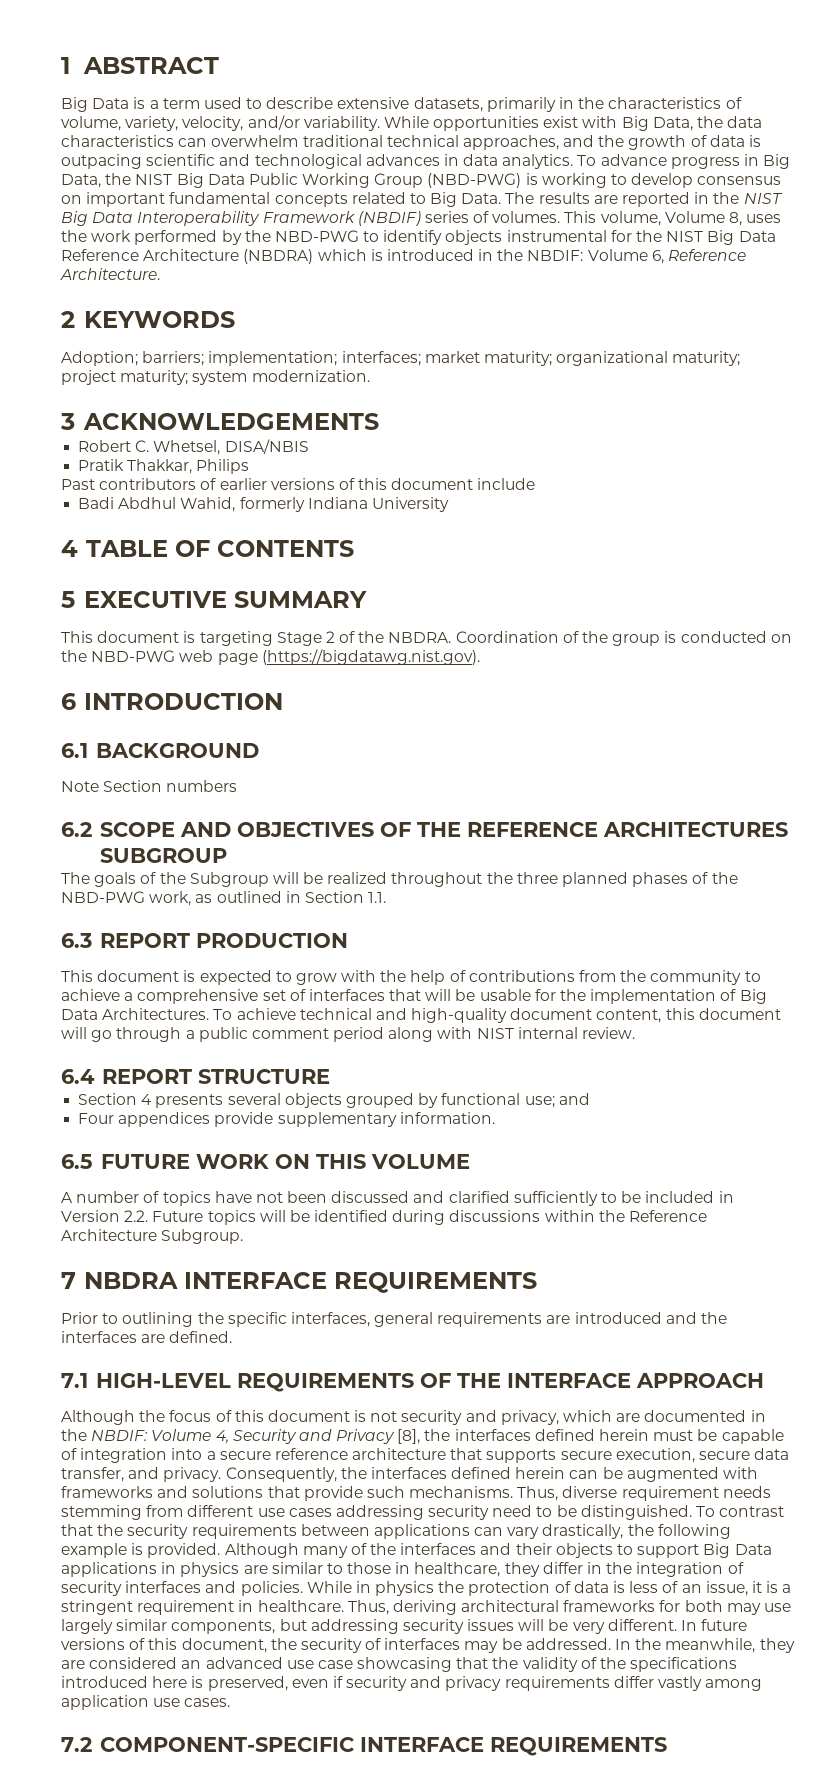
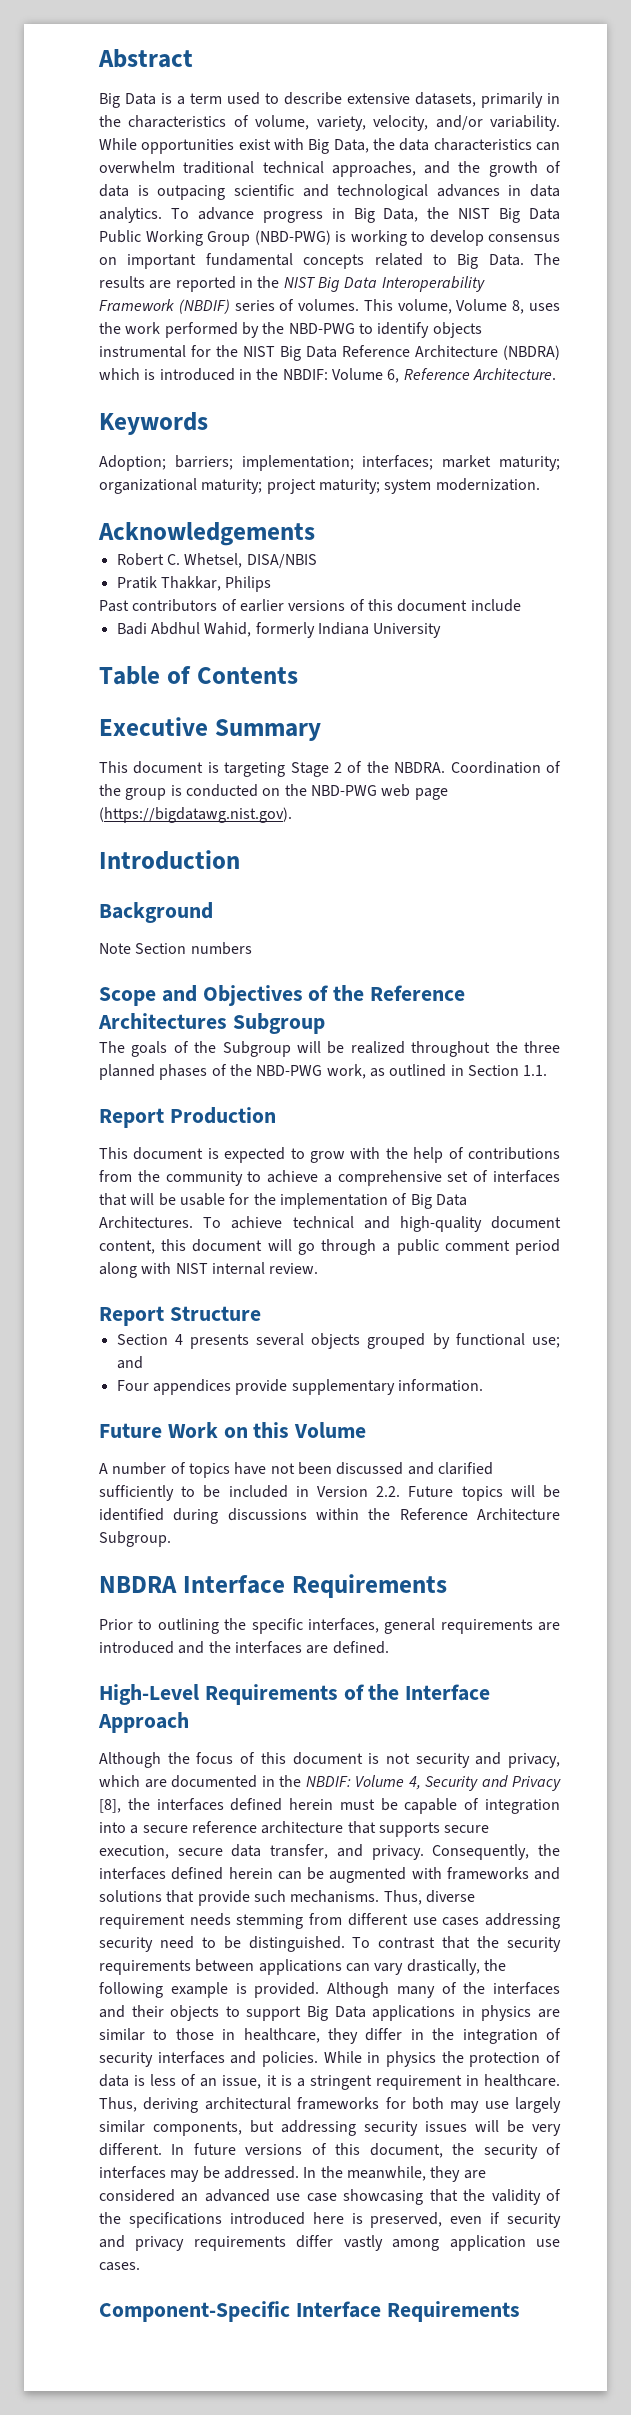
[61,57,220,74] 1 ABSTRACT -> [98,49,193,68] Abstract
[61,311,236,328] 2 KEYWORDS -> [99,412,208,435] Keywords
[60,413,380,430] 3 ACKNOWLEDGEMENTS -> [98,522,315,546] Acknowledgements
[61,540,354,557] [61,591,368,608] 4 TABLE OF CONTENTS // 5 EXECUTIVE SUMMARY -> [99,666,298,685] [99,717,321,741] Table of Contents // Executive Summary
[61,693,284,710] [61,743,259,758] 6 INTRODUCTION // 6.1 BACKGROUND -> [99,850,240,870] [99,902,213,923] Introduction // Background
[61,822,788,837] [99,848,227,863] 6.2 SCOPE AND OBJECTIVES OF THE REFERENCE ARCHITECTURES SUBGROUP -> [99,985,466,1006] [98,1013,325,1034] Scope and Objectives of the Reference Architectures Subgroup
[61,933,348,948] 6.3 REPORT PRODUCTION -> [99,1107,276,1128] Report Production
[61,1069,330,1084] 6.4 REPORT STRUCTURE -> [99,1306,261,1326] Report Structure
[61,1154,470,1169] 6.5 FUTURE WORK ON THIS VOLUME -> [99,1422,367,1438] Future Work on this Volume
[61,1272,538,1293] 7 NBDRA INTERFACE REQUIREMENTS -> [99,1574,447,1598] NBDRA Interface Requirements
[61,1373,764,1392] 7.1 HIGH-LEVEL REQUIREMENTS OF THE INTERFACE APPROACH -> [99,1684,491,1705] [98,1712,189,1733] High-Level Requirements of the Interface Approach
[61,1737,667,1756] 7.2 COMPONENT-SPECIFIC INTERFACE REQUIREMENTS -> [99,2301,520,2322] Component-Specific Interface Requirements

